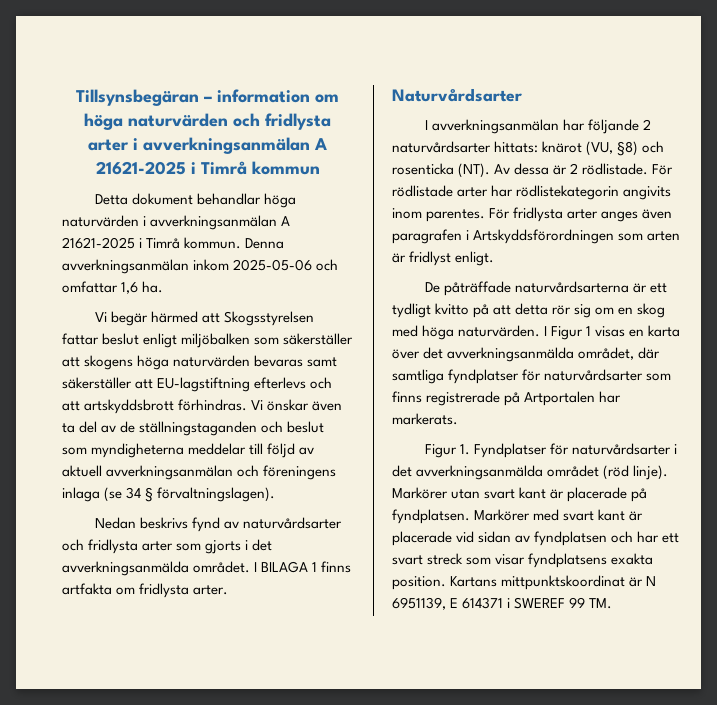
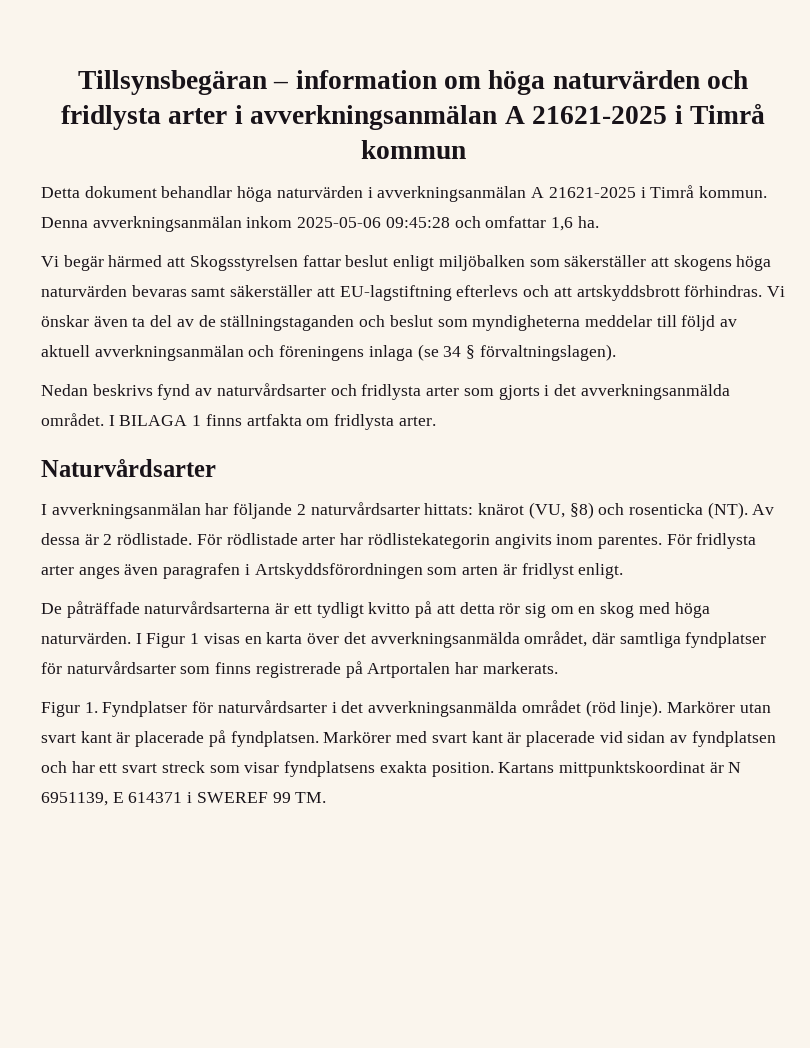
(313, 265) none -> [385,217,450,228] 09:45:28

